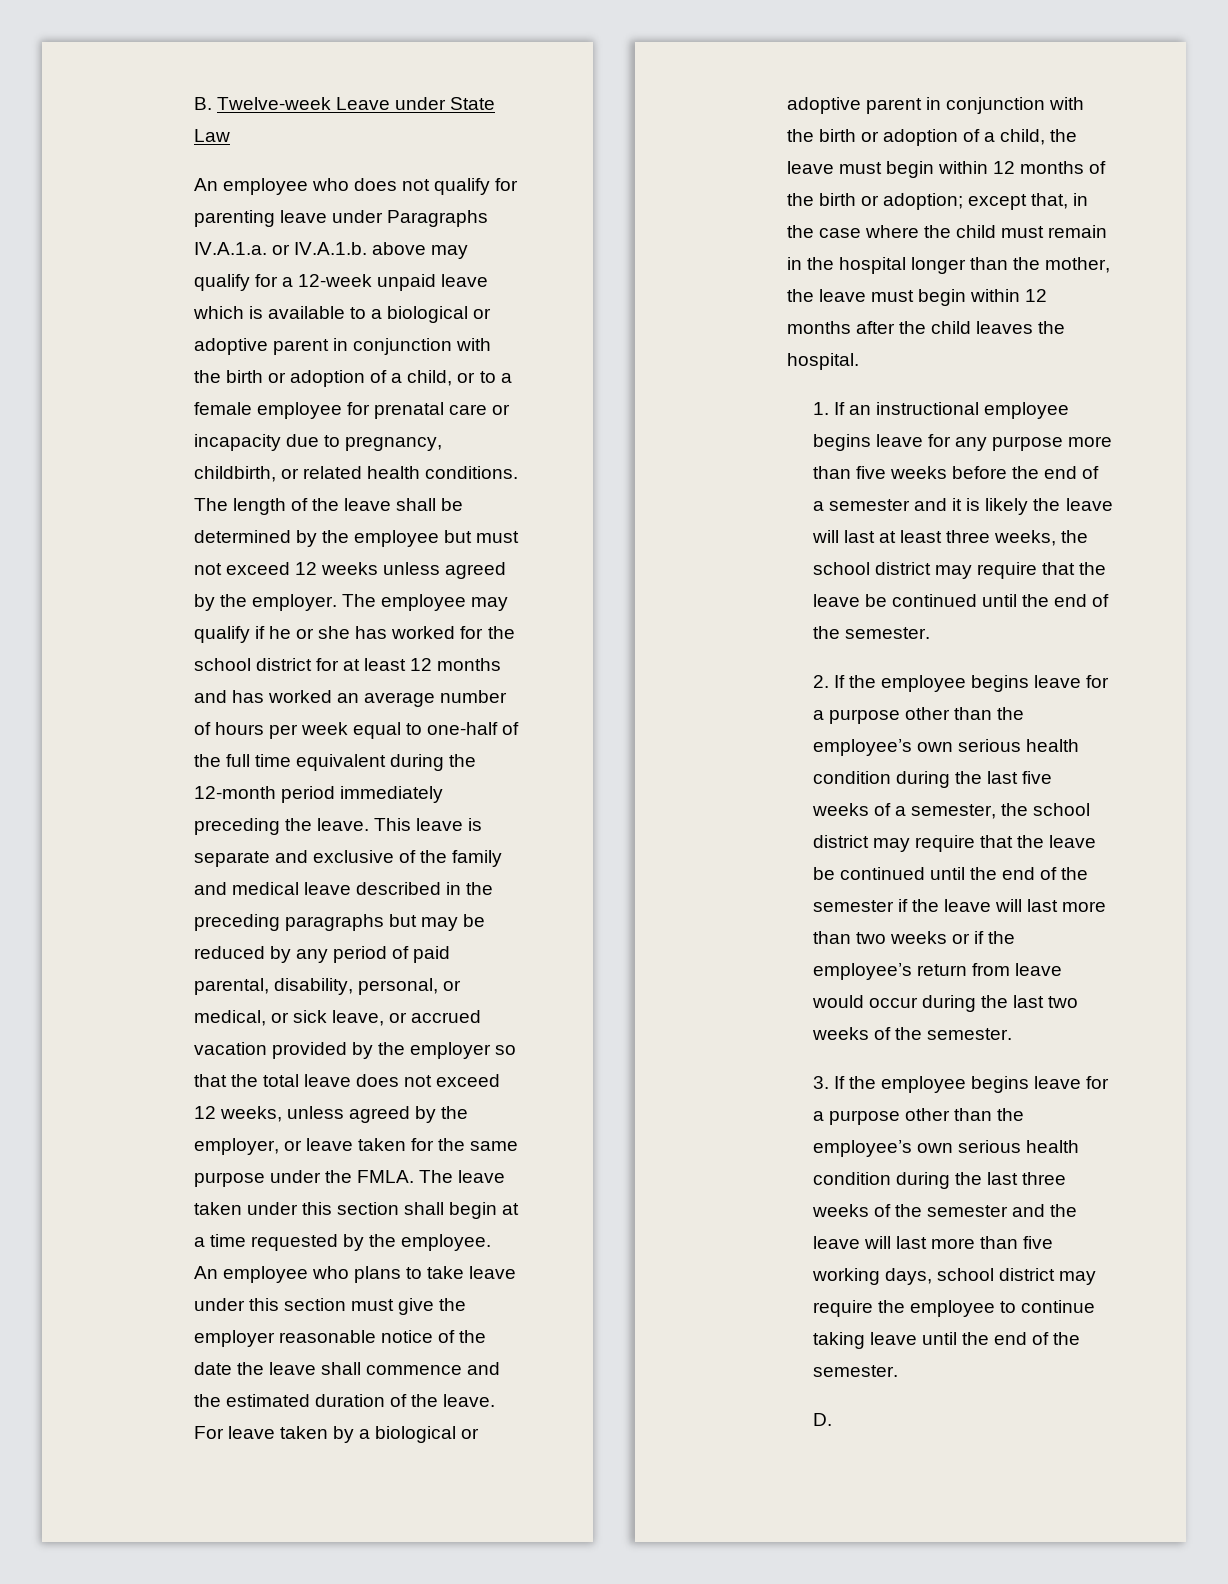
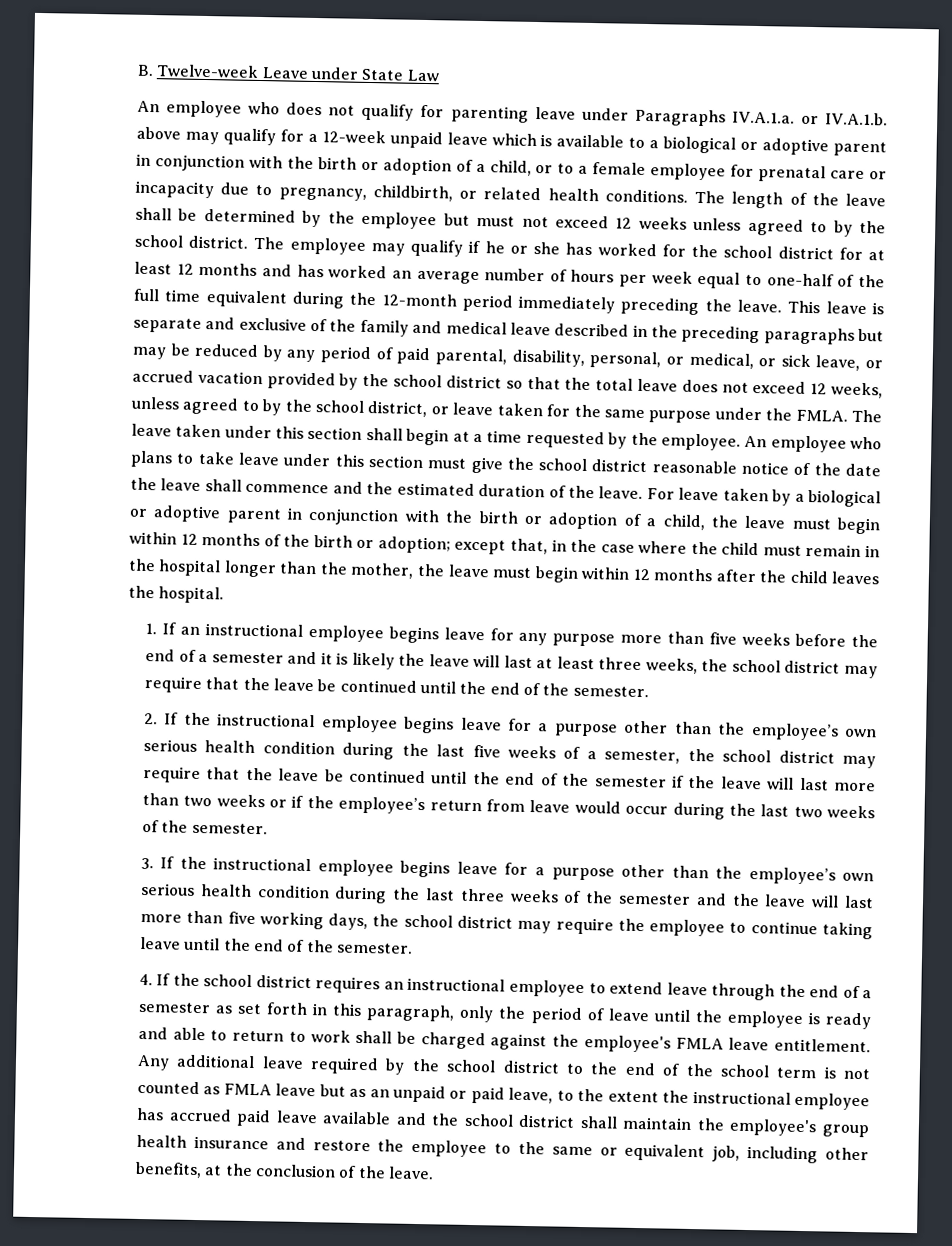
[193,594,337,611] by the employer. -> [810,220,886,237] [133,234,249,249] to by the school district.
[410,1042,492,1059] employer -> [393,374,502,389] school district
[415,1106,469,1123] [193,1138,279,1155] by the employer, -> [241,399,429,418] to by the school district,
[193,1330,275,1347] employer -> [538,458,648,473] school district
(876, 681) none -> [217,713,316,728] instructional
(876, 1082) none -> [213,857,312,872] instructional
(932, 1276) none -> [372,914,400,927] the
[812,1413,832,1426] D. -> [138,973,873,1001] [137,1001,872,1030] [137,1026,871,1053] [136,1054,871,1080] [136,1080,871,1111] [135,1107,869,1138] [135,1134,870,1164] [134,1161,434,1180] 4. If the school district requires an instructional employee to extend leave through the end of a semester as set forth in this paragraph, only the period of leave until the employee is ready and able to return to work shall be charged against the employee's FMLA leave entitlement. Any additional leave required by the school district to the end of the school term is not counted as FMLA leave but as an unpaid or paid leave, to the extent the instructional employee has accrued paid leave available and the school district shall maintain the employee's group health insurance and restore the employee to the same or equivalent job, including other benefits, at the conclusion of the leave.

